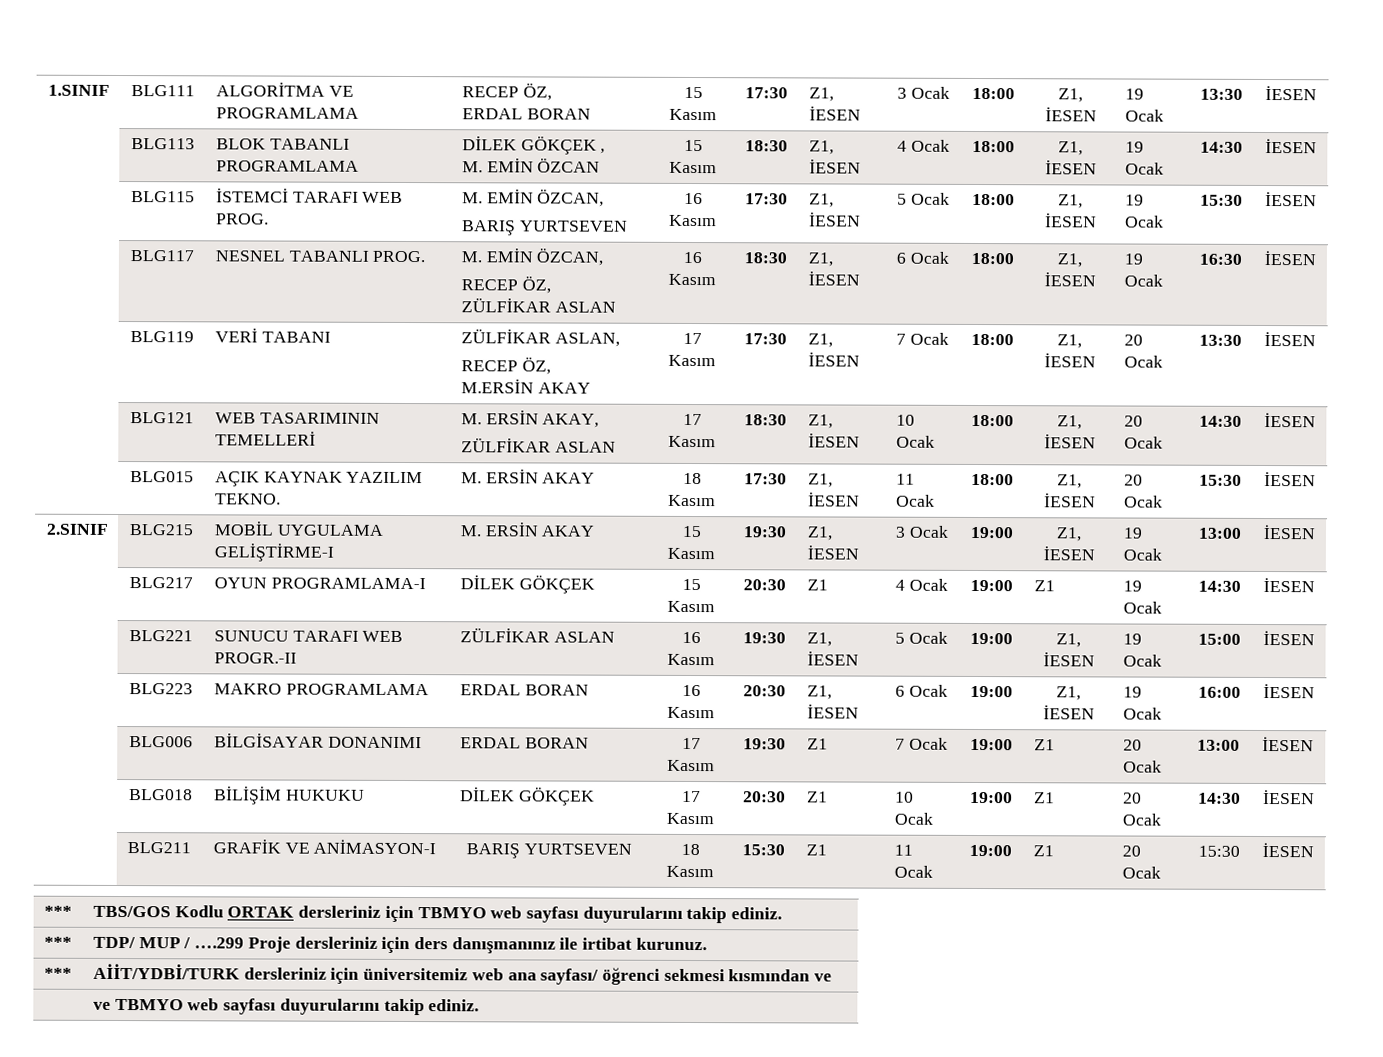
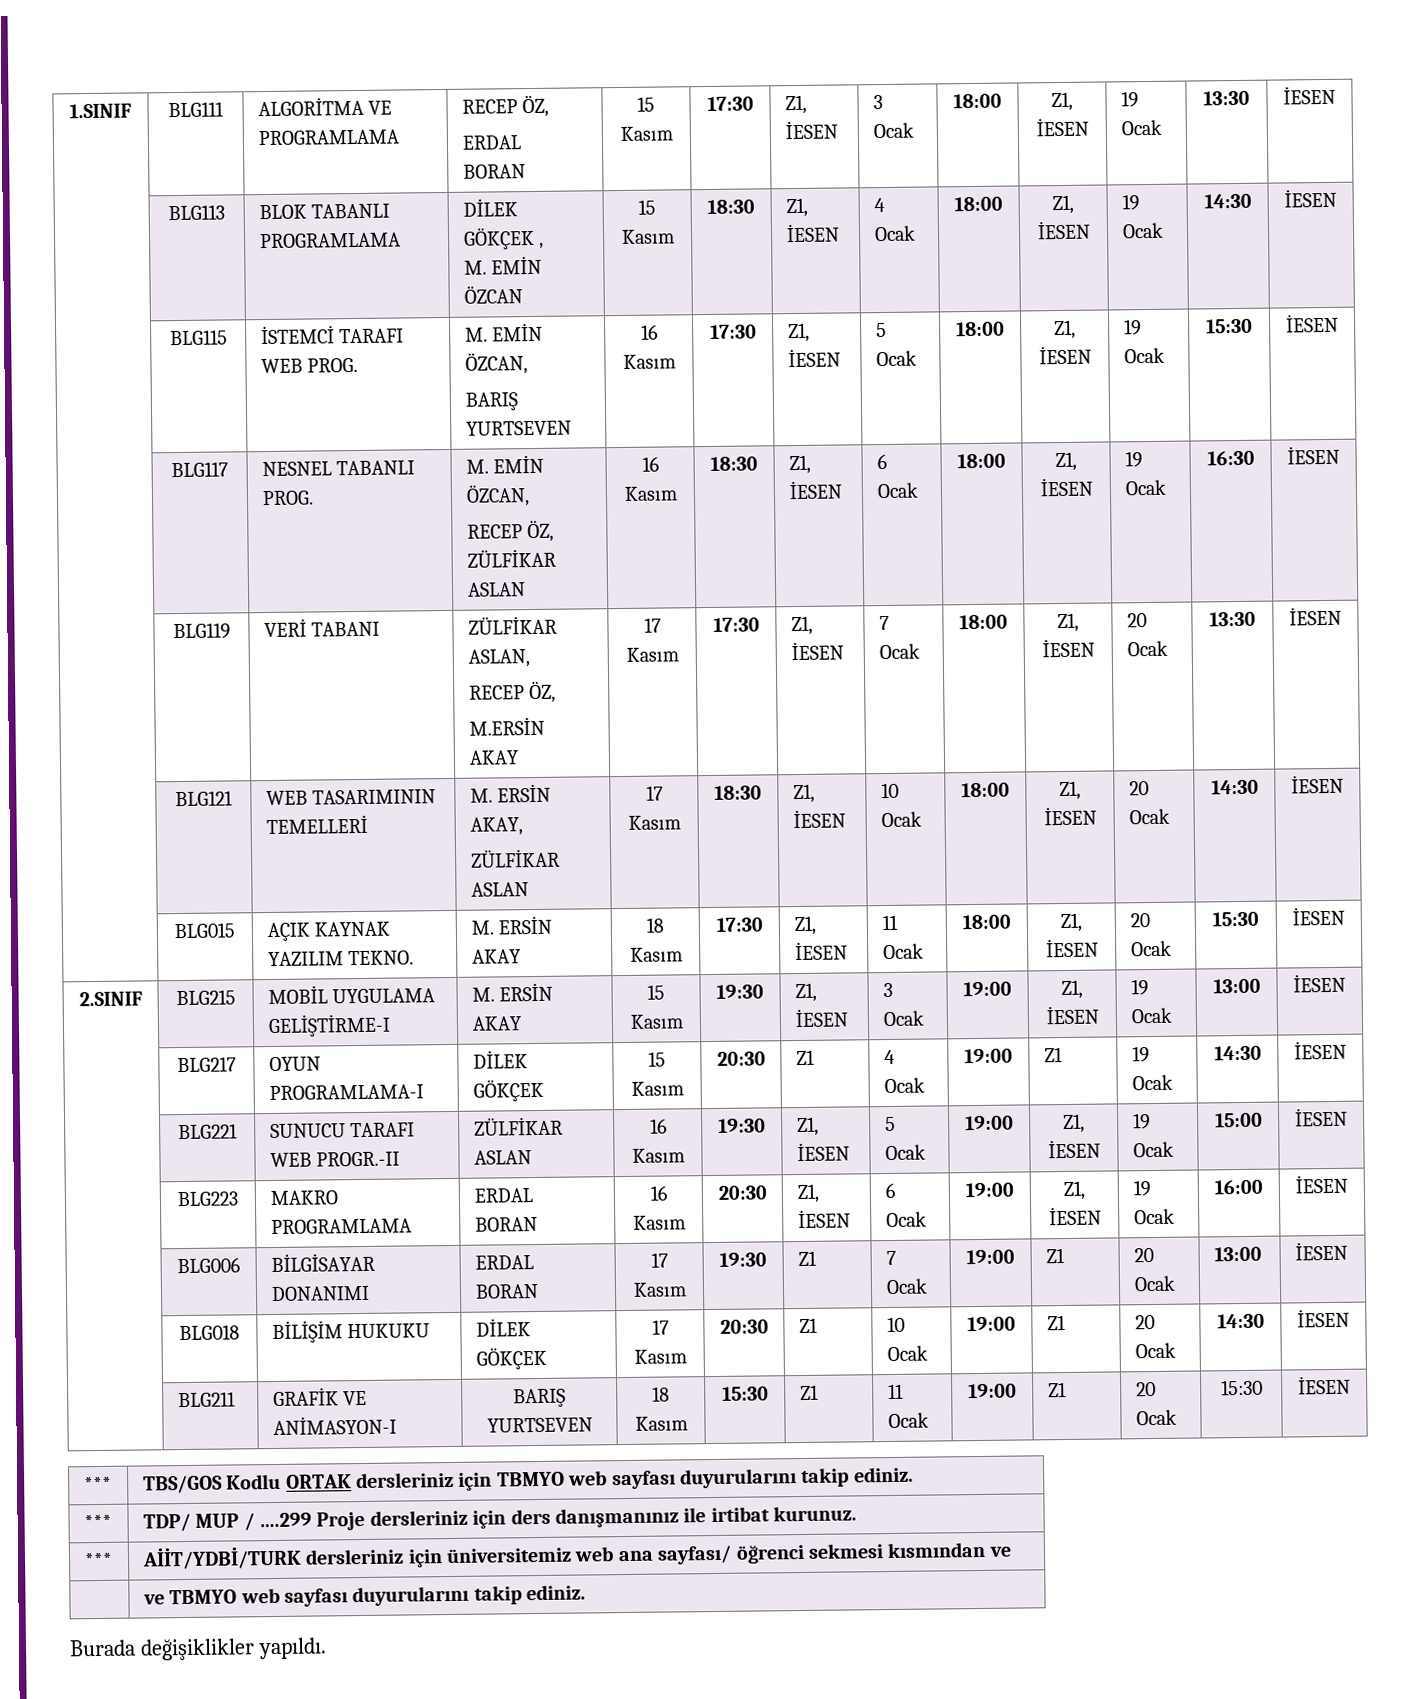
(480, 1005) none -> [69,1637,327,1661] // Burada değişiklikler yapıldı.

